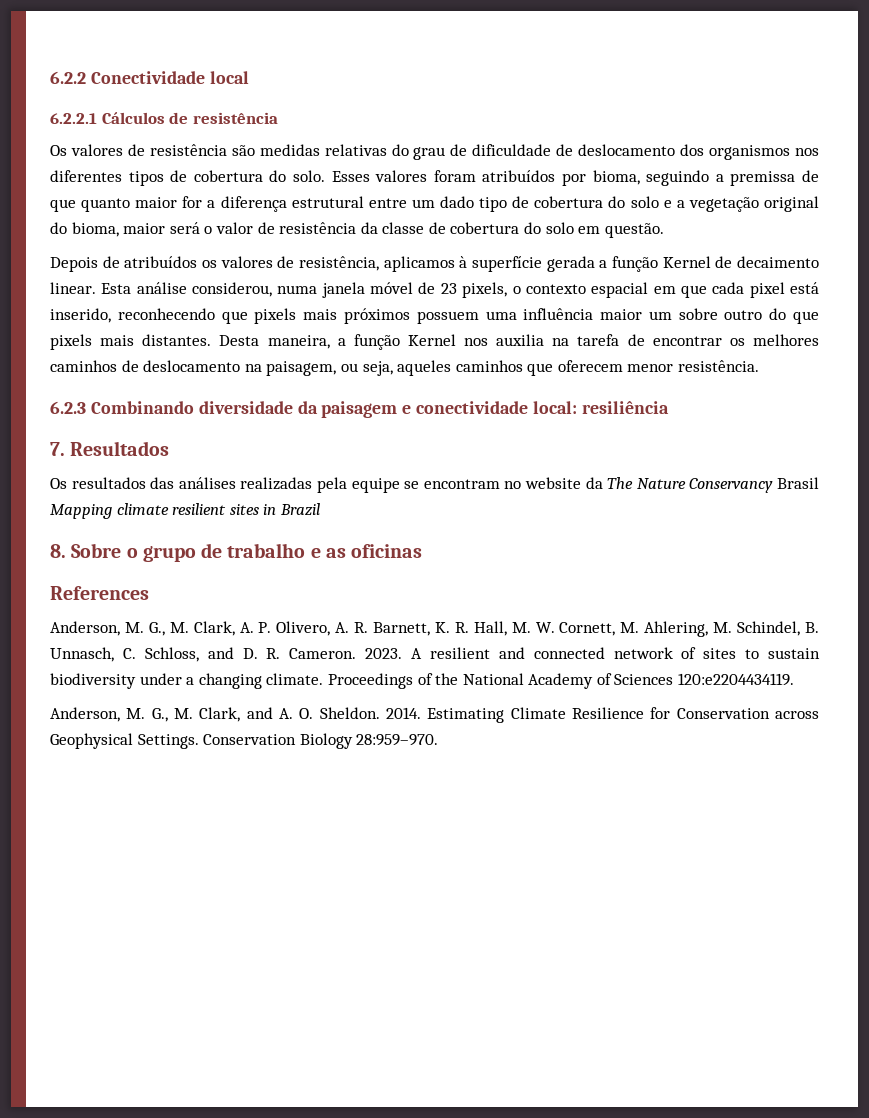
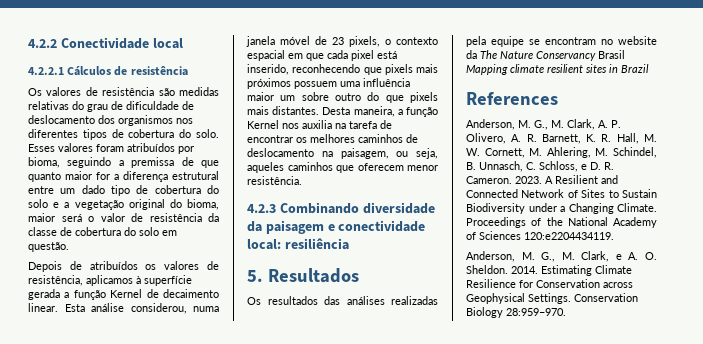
[50,71,86,84] 6.2.2 -> [28,39,57,48] 4.2.2
[50,113,97,124] 6.2.2.1 -> [28,67,64,75] 4.2.2.1
[50,401,86,414] 6.2.3 -> [247,204,276,213] 4.2.3
[50,442,65,456] 7. -> [247,270,263,282] 5.
[50,543,423,562] // 8. Sobre o grupo de trabalho e as oficinas -> (649, 68) none
[207,647,234,659] and -> [581,164,587,170] e
[429,647,820,659] [50,673,324,689] resilient and connected network of sites to sustain biodiversity under a changing climate. -> [555,175,618,184] [466,189,657,198] [466,203,657,214] Resilient and Connected Network of Sites to Sustain Biodiversity under a Changing Climate.
[246,707,273,719] and -> [615,254,622,260] e

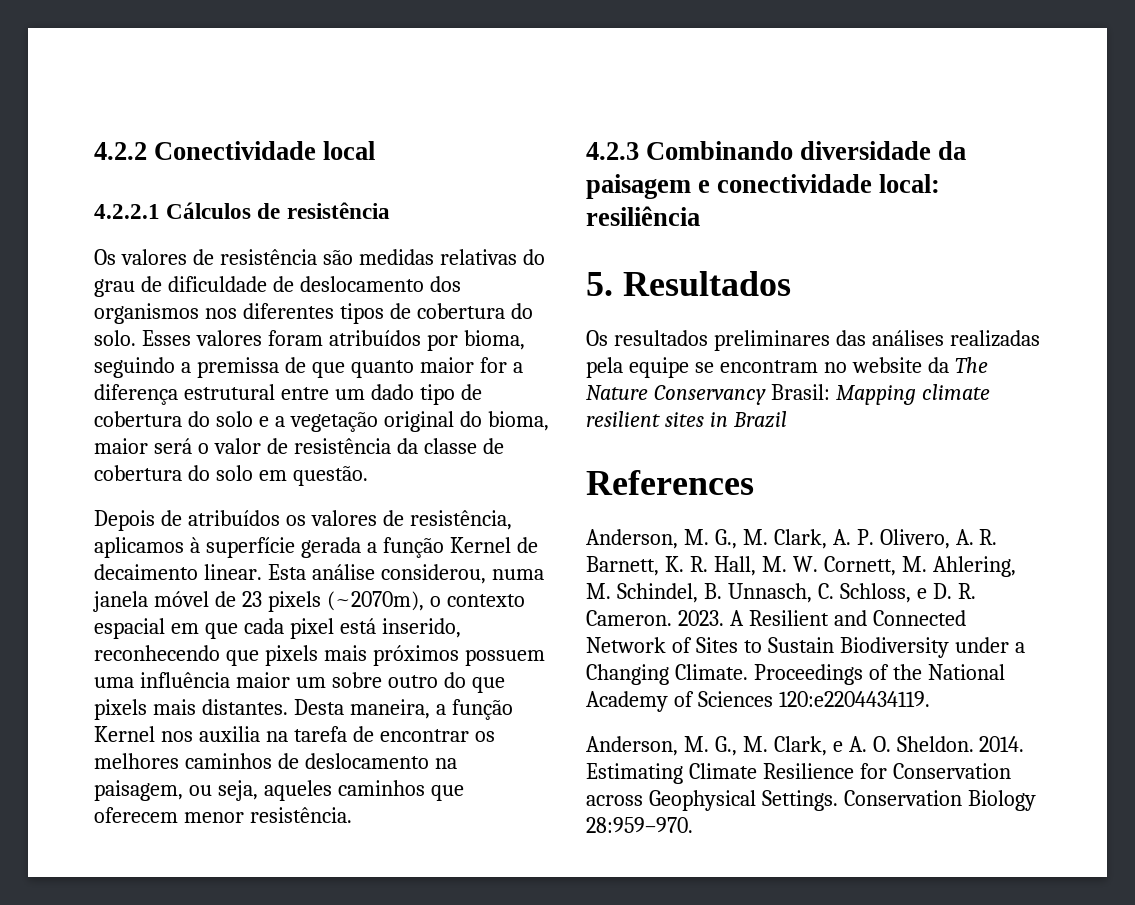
[349,36,380,47] pixels, -> [267,591,424,612] pixels (~2070m),
(318, 300) none -> [713,330,830,351] preliminares
[598,50,625,59] Brasil -> [770,384,830,400] Brasil:

